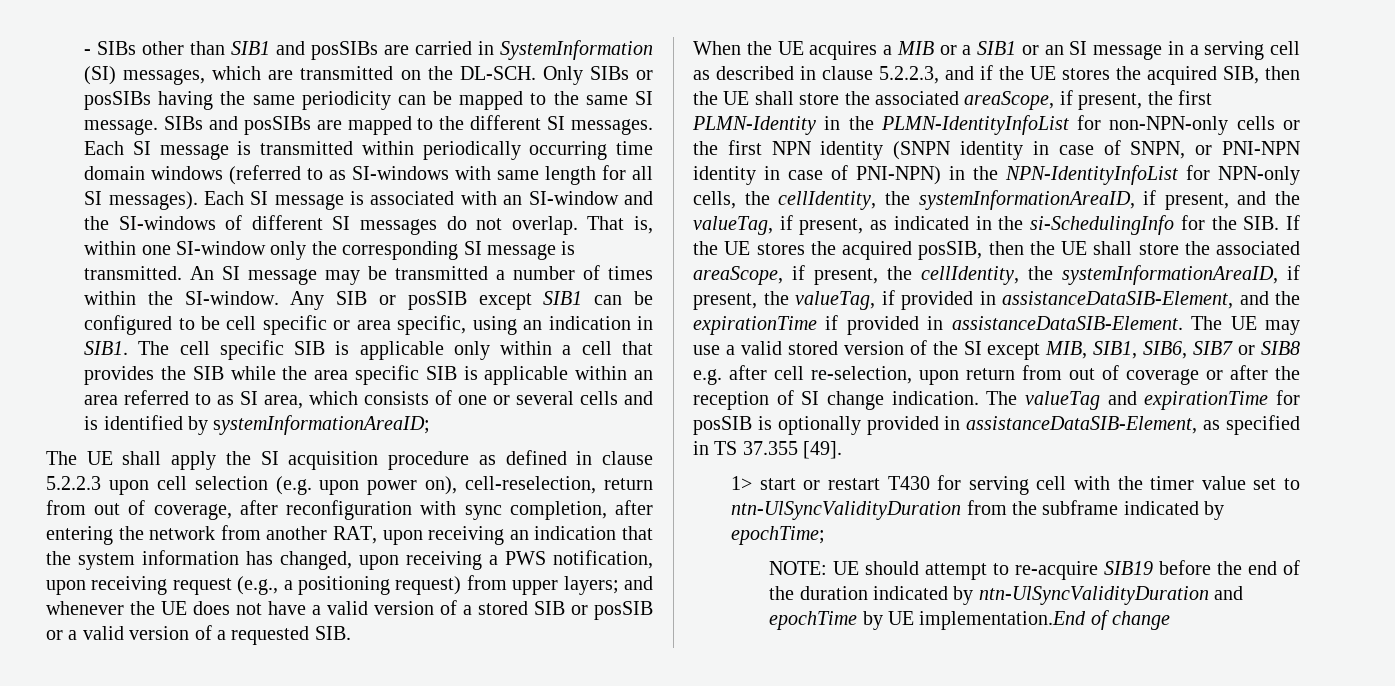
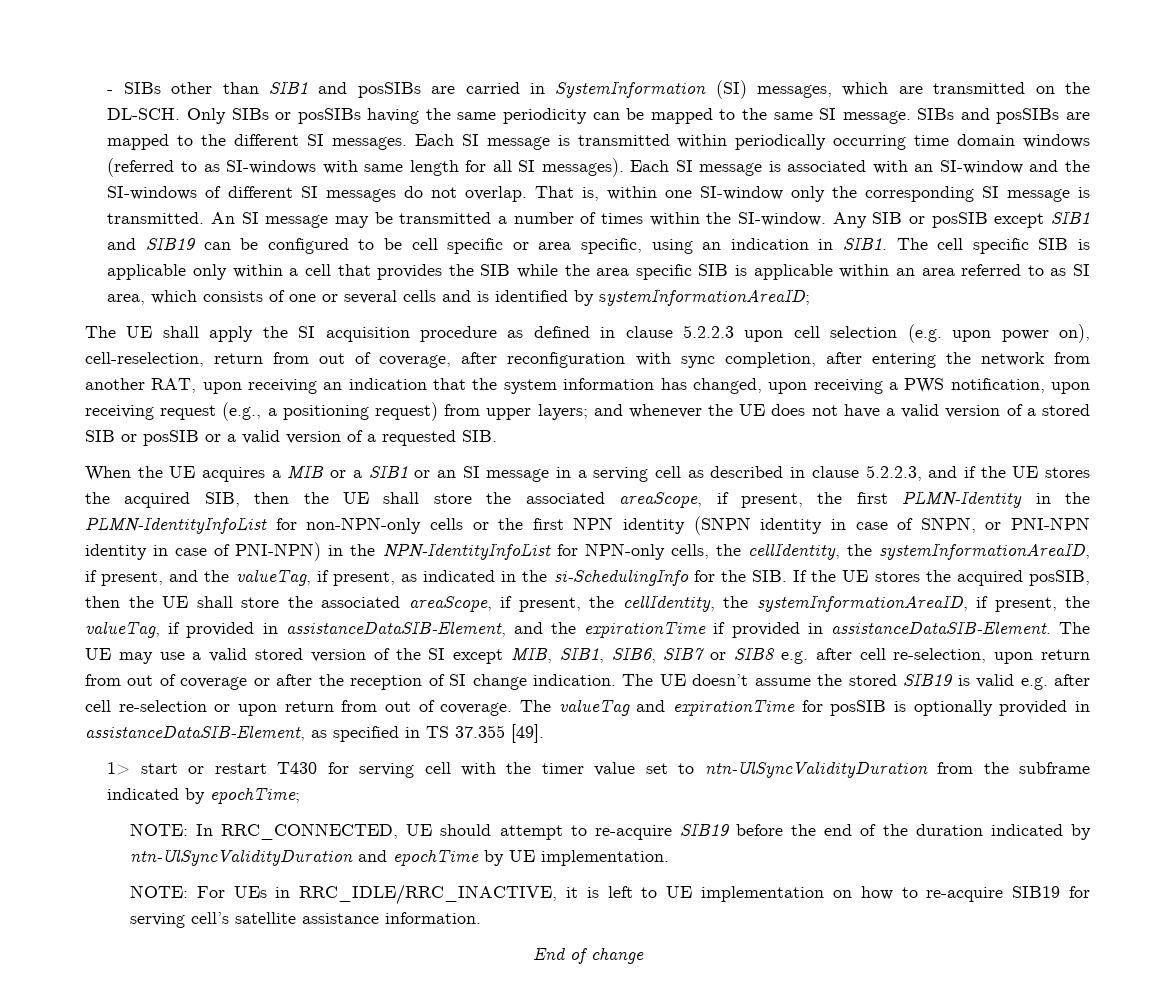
(583, 298) none -> [107,237,196,250] and SIB19
(1018, 398) none -> [659,673,1091,690] [85,700,551,716] UE doesn’t assume the stored SIB19 is valid e.g. after cell re-selection or upon return from out of coverage. The
(828, 568) none -> [196,823,399,840] In RRC_CONNECTED,
[919,611,1087,630] implementation.End -> [540,850,669,866] [129,884,1091,905] [129,912,481,928] [532,947,566,960] implementation. // NOTE: For UEs in RRC_IDLE/RRC_INACTIVE, it is left to UE implementation on how to re-acquire SIB19 for serving cell’s satellite assistance information. // End

